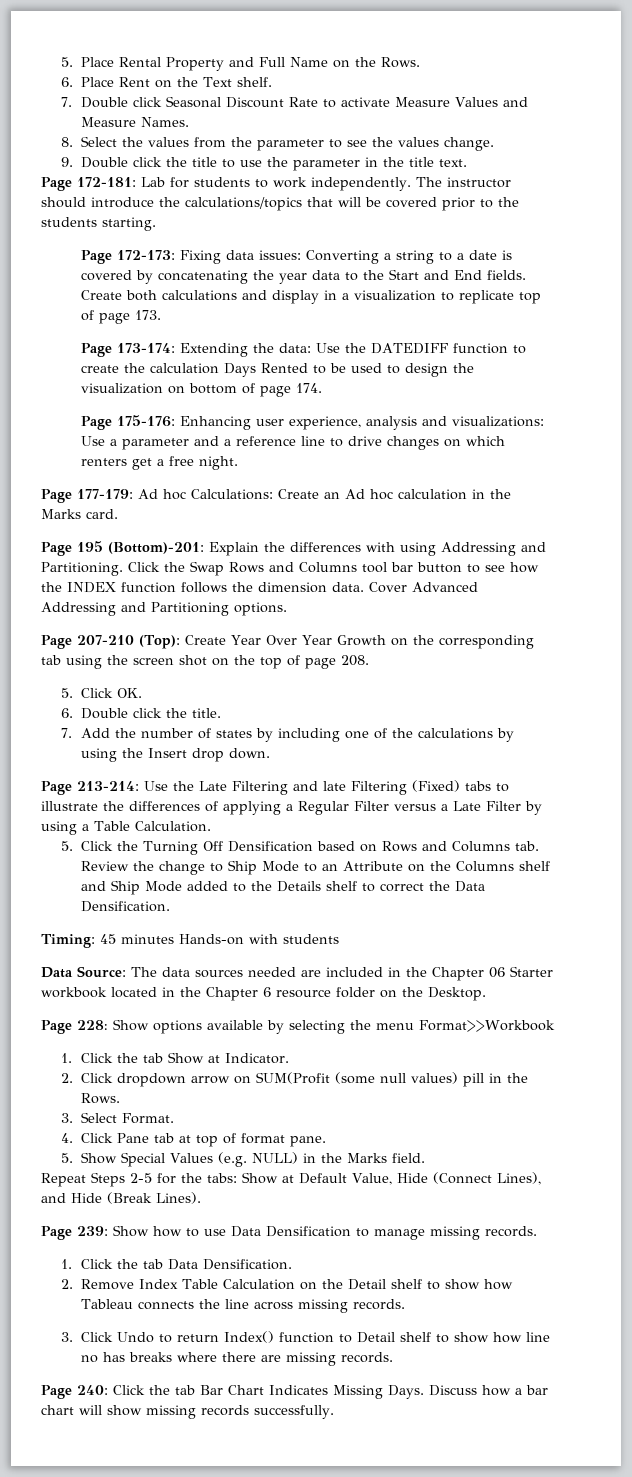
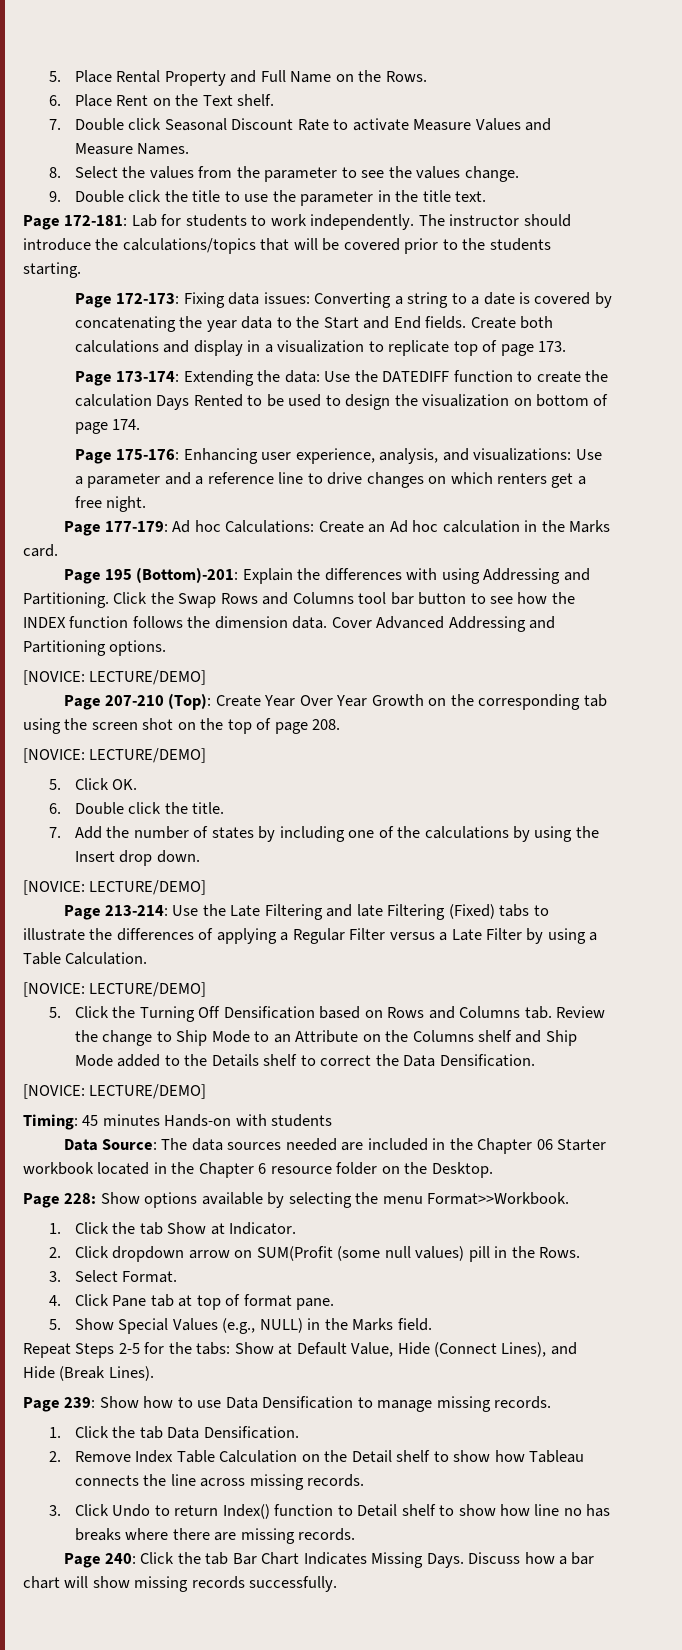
[366,416,418,430] analysis -> [379,448,439,464] analysis,
(287, 609) none -> [23,670,207,685] // [NOVICE: LECTURE/DEMO]
(369, 660) none -> [23,748,207,763] // [NOVICE: LECTURE/DEMO]
(271, 753) none -> [23,880,207,895] // [NOVICE: LECTURE/DEMO]
(211, 826) none -> [23,982,207,997] // [NOVICE: LECTURE/DEMO]
(171, 906) none -> [23,1084,207,1099] // [NOVICE: LECTURE/DEMO]
[419,1020,555,1032] Format>>Workbook -> [427,1192,570,1205] Format>>Workbook.
[218,1152,248,1167] (e.g. -> [222,1318,256,1334] (e.g.,

